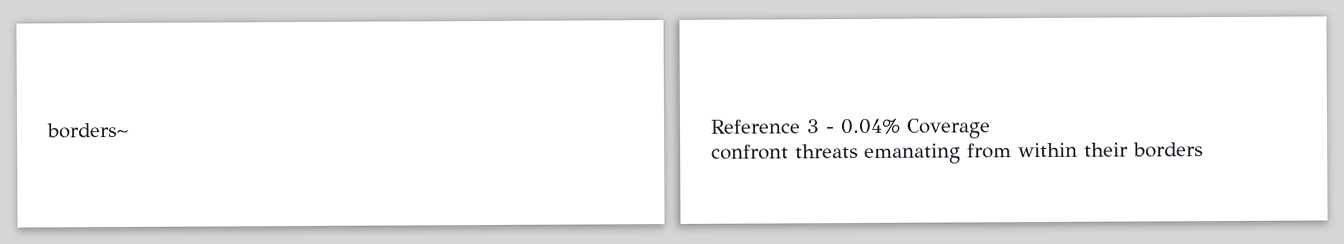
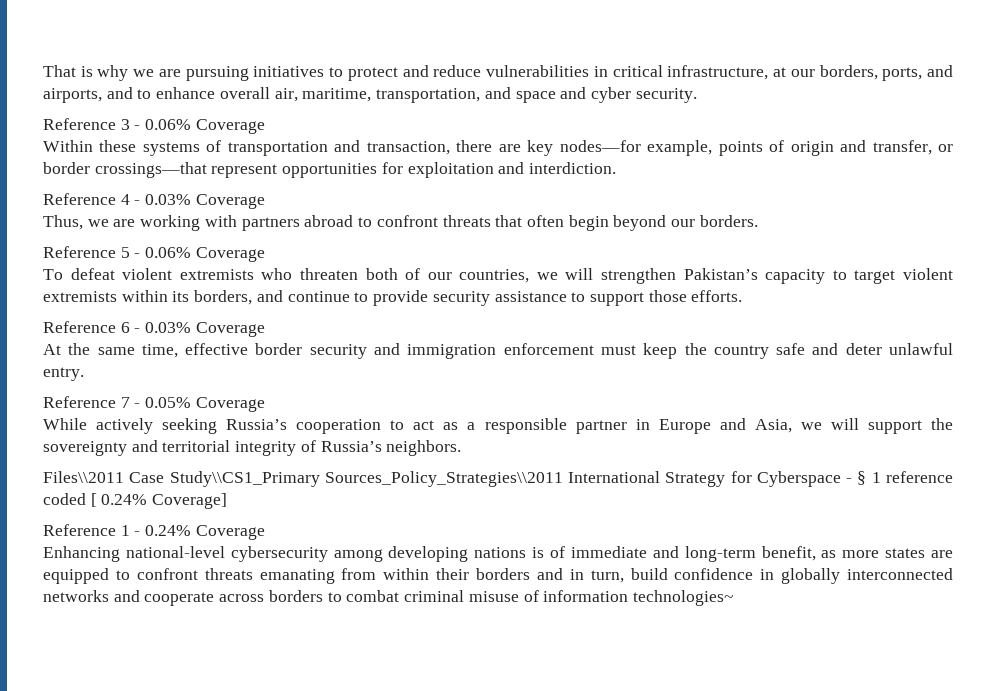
[46,122,130,139] borders~ -> [43,65,953,81] [43,87,697,103] That is why we are pursuing initiatives to protect and reduce vulnerabilities in critical infrastructure, at our borders, ports, and airports, and to enhance overall air, maritime, transportation, and space and cyber security.
[840,118,991,139] 0.04% Coverage // -> [145,119,265,134] [43,140,954,156] [43,162,617,178] [43,193,265,209] [43,215,758,231] [43,246,265,262] [43,268,954,284] [43,290,743,306] [43,321,265,337] [43,343,953,359] [43,367,84,381] [43,396,265,412] [43,418,953,434] [43,440,462,456] [43,471,953,487] [43,493,228,509] [43,524,265,540] [43,546,954,562] [43,568,130,584] 0.06% Coverage // Within these systems of transportation and transaction, there are key nodes—for example, points of origin and transfer, or border crossings—that represent opportunities for exploitation and interdiction. // Reference 4 - 0.03% Coverage // Thus, we are working with partners abroad to confront threats that often begin beyond our borders. // Reference 5 - 0.06% Coverage // To defeat violent extremists who threaten both of our countries, we will strengthen Pakistan’s capacity to target violent extremists within its borders, and continue to provide security assistance to support those efforts. // Reference 6 - 0.03% Coverage // At the same time, effective border security and immigration enforcement must keep the country safe and deter unlawful entry. // Reference 7 - 0.05% Coverage // While actively seeking Russia’s cooperation to act as a responsible partner in Europe and Asia, we will support the sovereignty and territorial integrity of Russia’s neighbors. // Files\\2011 Case Study\\CS1_Primary Sources_Policy_Strategies\\2011 International Strategy for Cyberspace - § 1 reference coded [ 0.24% Coverage] // Reference 1 - 0.24% Coverage // Enhancing national-level cybersecurity among developing nations is of immediate and long-term benefit, as more states are equipped to
(1203, 150) none -> [536,568,953,584] [43,590,733,606] and in turn, build confidence in globally interconnected networks and cooperate across borders to combat criminal misuse of information technologies~

